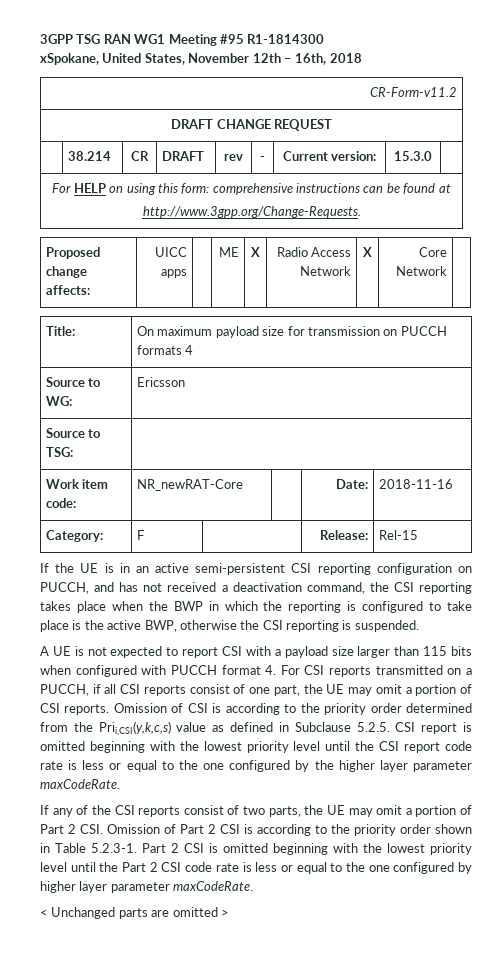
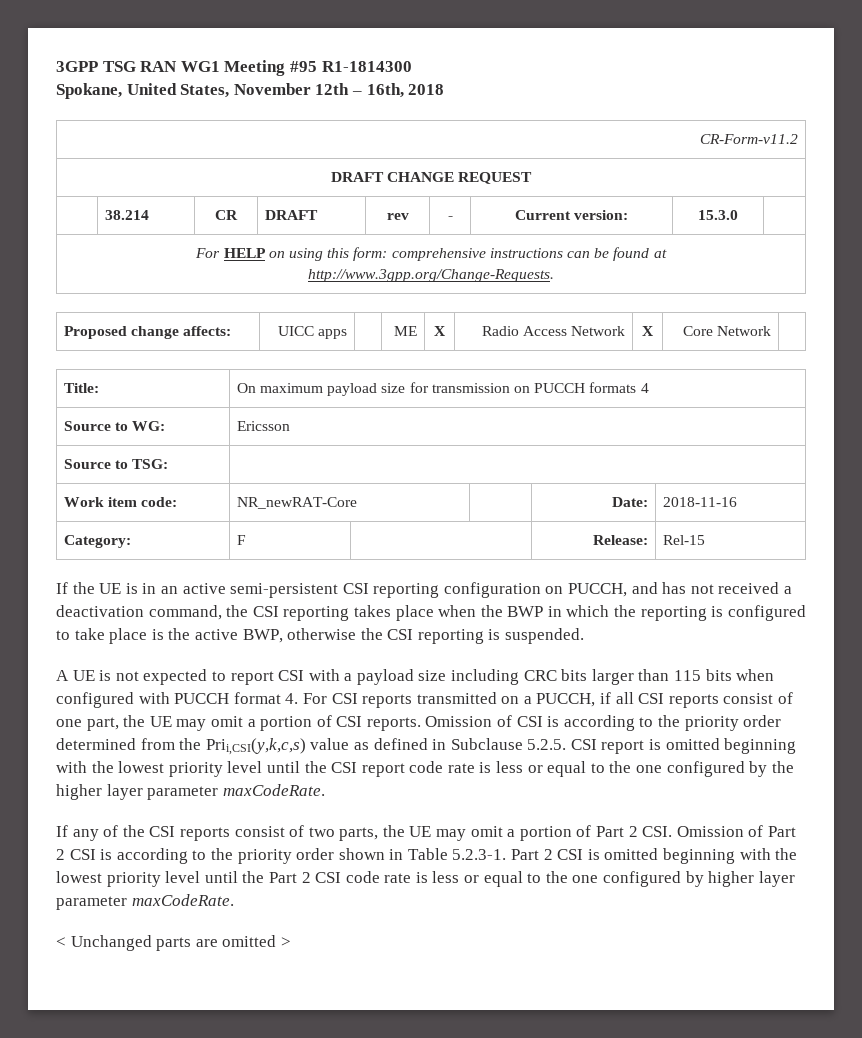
[40,53,99,65] xSpokane, -> [56,83,122,99] Spokane,
(354, 651) none -> [451,669,588,685] including CRC bits

